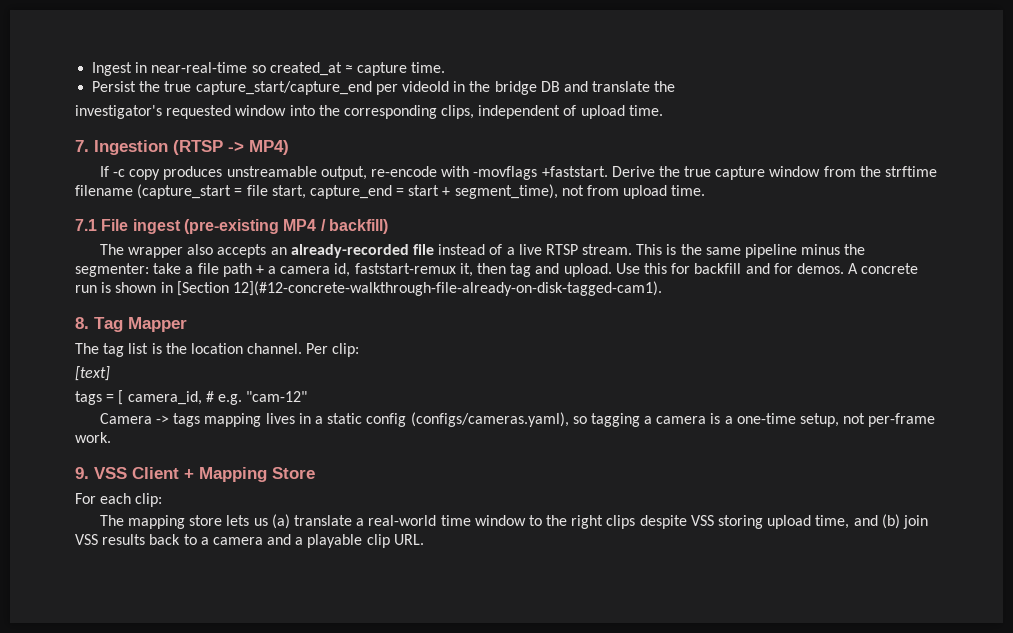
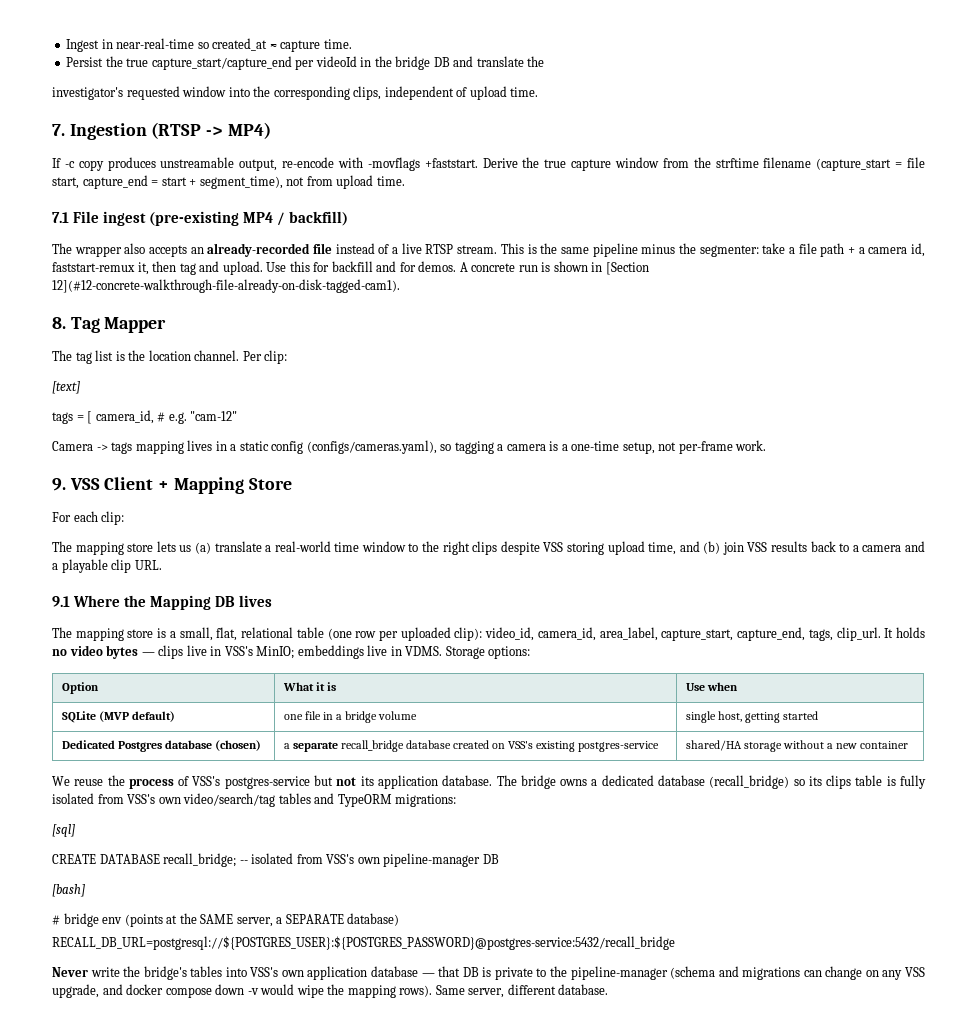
(424, 539) none -> [52,595,273,610] [52,627,926,641] [52,645,531,659] [61,682,99,694] [282,682,336,691] [685,682,738,691] [61,711,175,723] [283,711,418,723] [685,711,818,723] [61,740,261,752] [283,740,660,752] [685,740,909,752] [52,775,926,789] [52,793,457,807] [52,824,75,837] [52,853,499,867] [52,884,85,897] [52,913,400,927] [52,936,675,950] [52,966,925,980] [52,984,609,998] // 9.1 Where the Mapping DB lives // The mapping store is a small, flat, relational table (one row per uploaded clip): video_id, camera_id, area_label, capture_start, capture_end, tags, clip_url. It holds no video bytes — clips live in VSS's MinIO; embeddings live in VDMS. Storage options: // Option | What it is | Use when // SQLite (MVP default) | one file in a bridge volume | single host, getting started // Dedicated Postgres database (chosen) | a separate recall_bridge database created on VSS's existing postgres-service | shared/HA storage without a new container // We reuse the process of VSS's postgres-service but not its application database. The bridge owns a dedicated database (recall_bridge) so its clips table is fully isolated from VSS's own video/search/tag tables and TypeORM migrations: // [sql] // CREATE DATABASE recall_bridge; -- isolated from VSS's own pipeline-manager DB // [bash] // # bridge env (points at the SAME server, a SEPARATE database) // RECALL_DB_URL=postgresql://${POSTGRES_USER}:${POSTGRES_PASSWORD}@postgres-service:5432/recall_bridge // Never write the bridge's tables into VSS's own application database — that DB is private to the pipeline-manager (schema and migrations can change on any VSS upgrade, and docker compose down -v would wipe the mapping rows). Same server, different database.

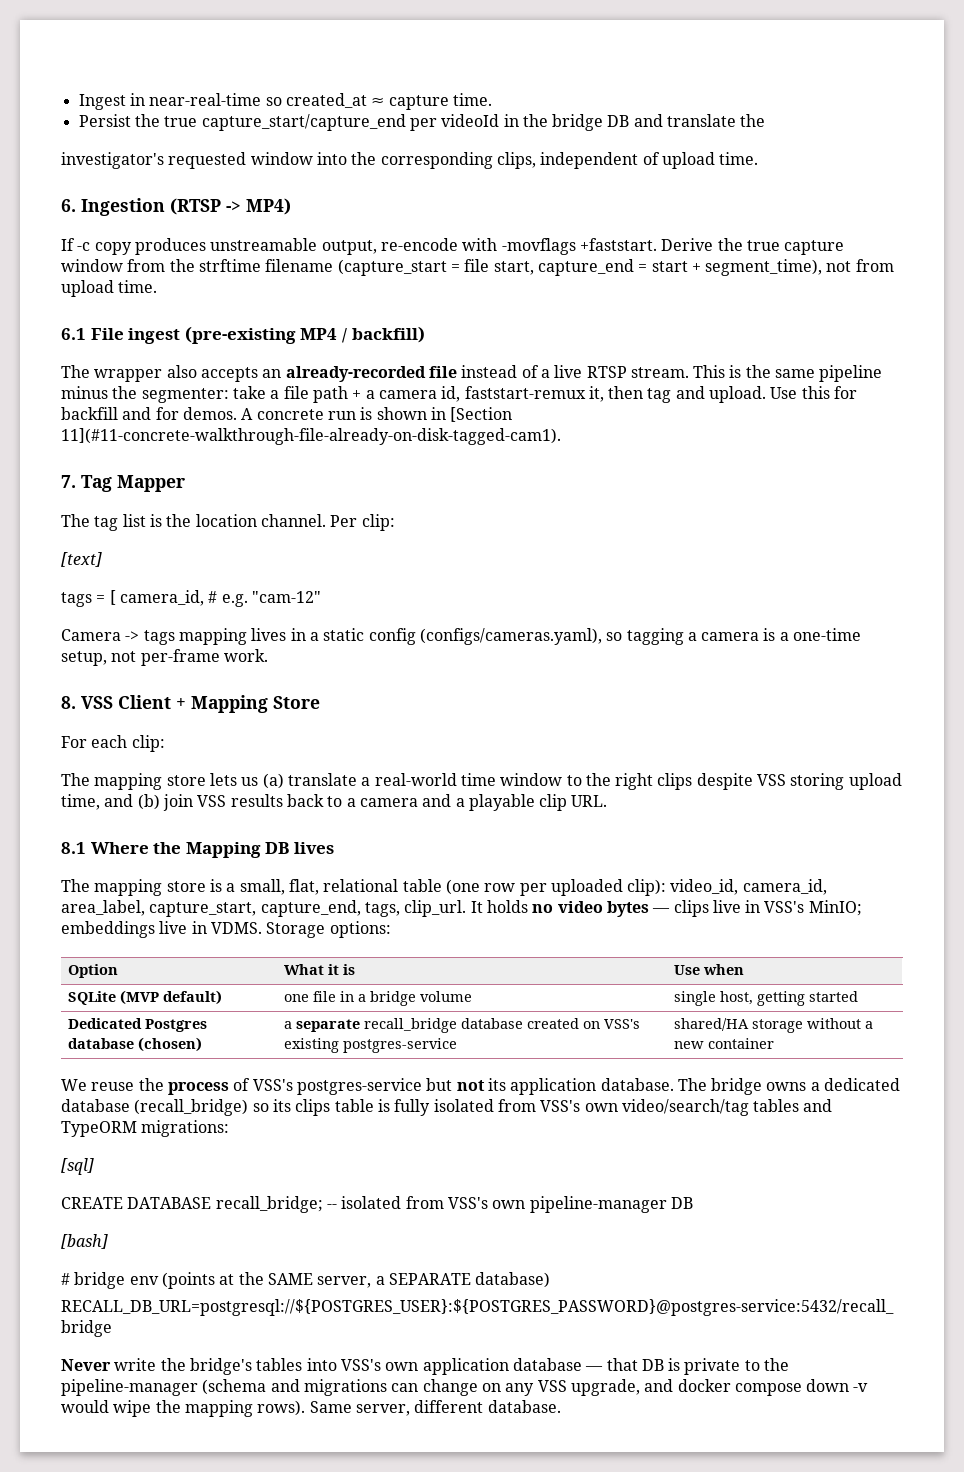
[52,124,65,136] 7. -> [61,199,76,212] 6.
[52,212,69,223] 7.1 -> [61,328,86,340] 6.1
[52,279,400,293] [52,317,66,329] 12](#12-concrete-walkthrough-file-already-on-disk-tagged-cam1). // 8. -> [61,428,561,445] [61,475,76,488] 11](#11-concrete-walkthrough-file-already-on-disk-tagged-cam1). // 7.
[52,478,66,491] 9. -> [61,696,76,709] 8.
[52,596,70,607] 9.1 -> [61,842,86,854] 8.1

